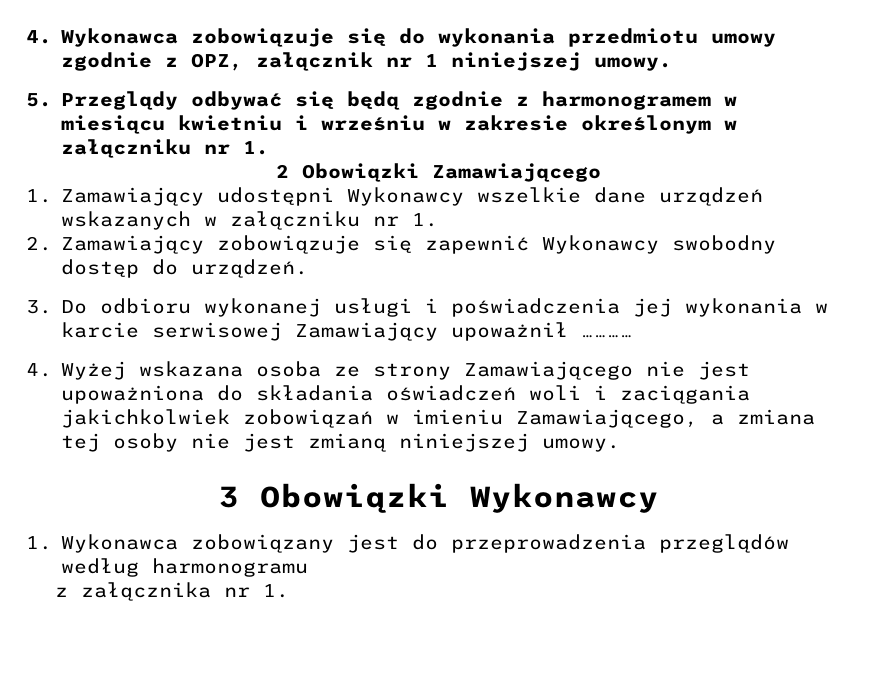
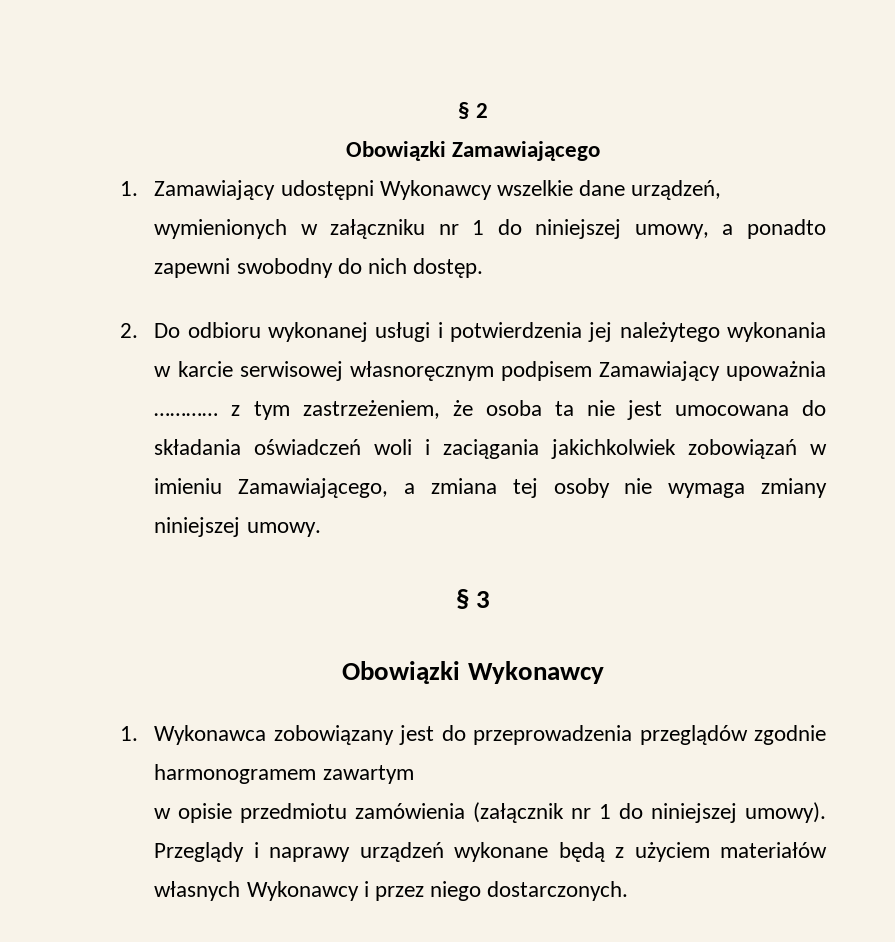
[26,28,777,47] [61,52,673,71] [26,91,738,110] [61,115,738,134] [61,139,270,158] [275,164,289,178] 4. Wykonawca zobowiązuje się do wykonania przedmiotu umowy zgodnie z OPZ, załącznik nr 1 niniejszej umowy. // 5. Przeglądy odbywać się będą zgodnie z harmonogramem w miesiącu kwietniu i wrześniu w zakresie określonym w załączniku nr 1. // 2 -> [458,102,488,119] § 2 //
[659,187,764,206] [61,211,439,230] [26,235,777,254] [61,259,309,278] [26,300,52,314] urządzeń wskazanych w załączniku nr 1. // 2. Zamawiający zobowiązuje się zapewnić Wykonawcy swobodny dostęp do urządzeń. // 3. -> [631,180,722,200] [154,219,827,239] [154,258,484,278] [120,323,138,338] urządzeń, wymienionych w załączniku nr 1 do niniejszej umowy, a ponadto zapewni swobodny do nich dostęp. // 2.
[451,298,673,317] poświadczenia jej -> [450,322,720,342] potwierdzenia jej należytego
[295,322,634,341] [26,361,751,380] [61,385,205,404] Zamawiający upoważnił ………… // 4. Wyżej wskazana osoba ze strony Zamawiającego nie jest upoważniona -> [349,361,827,381] [154,400,789,420] własnoręcznym podpisem Zamawiający upoważnia ………… z tym zastrzeżeniem, że osoba ta nie jest umocowana
[243,433,621,452] jest zmianą niniejszej umowy. // -> [668,478,827,498] [154,517,321,537] [455,589,469,609] wymaga zmiany niniejszej umowy. // §
(239, 497) none -> (491, 599) //
[61,558,309,577] [54,582,289,601] według harmonogramu // z załącznika nr 1. -> [754,725,826,745] [154,764,414,784] [154,802,826,823] [154,842,827,862] [154,881,629,901] zgodnie harmonogramem zawartym // w opisie przedmiotu zamówienia (załącznik nr 1 do niniejszej umowy). Przeglądy i naprawy urządzeń wykonane będą z użyciem materiałów własnych Wykonawcy i przez niego dostarczonych.

